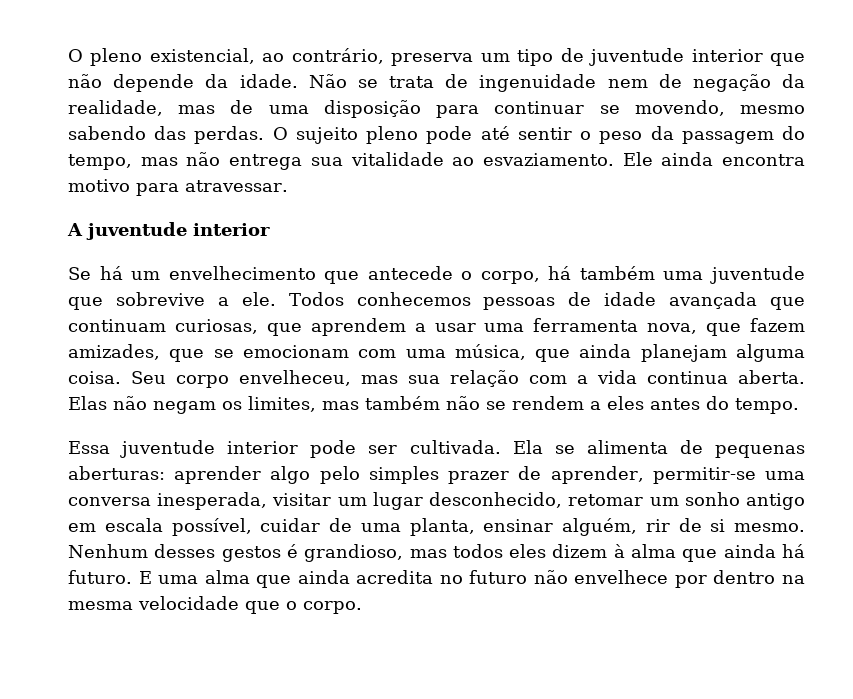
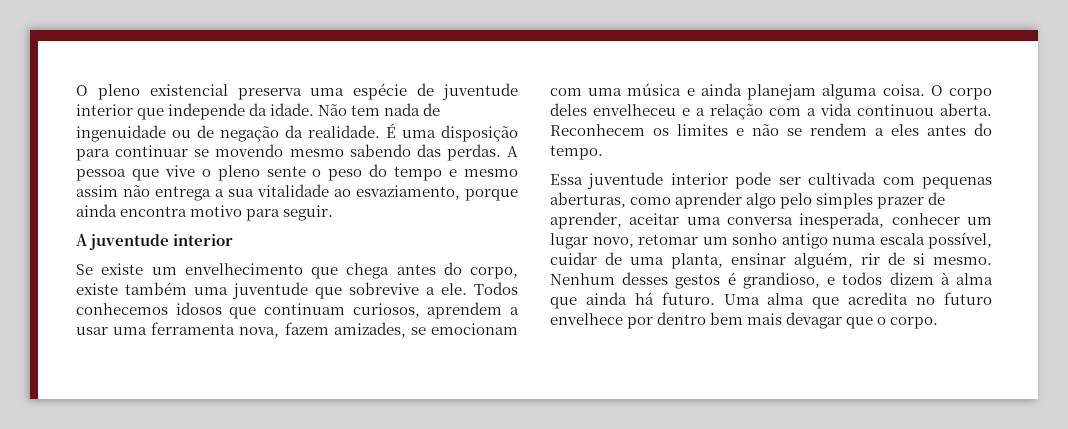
[149,48,554,66] existencial, ao contrário, preserva um tipo -> [149,83,408,100] existencial preserva uma espécie
[68,74,195,92] não depende -> [168,103,246,120] independe
[357,76,434,88] se trata -> [351,103,421,116] tem nada
[607,79,648,88] nem -> [172,130,191,138] ou
[68,100,254,116] realidade, mas de -> [308,123,396,138] realidade. É
[634,100,725,116] movendo, -> [215,144,284,157] movendo
[272,126,806,144] [68,154,178,170] O sujeito pleno pode até sentir o peso da passagem do tempo, mas -> [507,146,518,157] [76,164,519,181] [76,185,118,197] A pessoa que vive o pleno sente o peso do tempo e mesmo assim
(303, 162) none -> [215,189,224,197] a
[482,152,653,166] esvaziamento. Ele -> [356,185,518,201] esvaziamento, porque
[185,180,288,192] atravessar. -> [283,205,334,221] seguir.
[99,266,123,280] há -> [101,263,144,275] existe
[367,266,572,284] antecede o corpo, há -> [346,262,518,279] [76,283,118,295] chega antes do corpo, existe
[483,292,805,310] [68,319,302,336] pessoas de idade avançada que continuam curiosas, que -> [175,302,420,319] idosos que continuam curiosos,
[706,323,742,336] que -> (280, 332) none
[169,349,205,362] que -> (406, 330) none
[454,344,571,362] música, que -> [627,83,695,96] música e
[131,370,805,388] [68,396,440,414] Seu corpo envelheceu, mas sua relação com a vida continua aberta. Elas não negam os limites, mas também -> [930,85,992,100] [550,103,992,120] [550,124,744,136] O corpo deles envelheceu e a relação com a vida continuou aberta. Reconhecem os limites e
[409,440,806,458] [68,466,165,480] cultivada. Ela se alimenta de pequenas aberturas: -> [808,172,992,189] [550,192,672,208] cultivada com pequenas aberturas, como
[652,467,756,484] permitir-se -> [629,213,680,225] aceitar
[272,493,332,506] visitar -> [891,213,960,225] conhecer
[429,492,563,508] desconhecido, -> [592,237,634,248] novo,
[68,523,96,532] em -> [832,237,876,245] numa
[409,544,547,558] mas todos eles -> [827,272,883,285] e todos
[138,570,350,588] E uma alma que ainda -> [723,293,840,309] Uma alma que
[533,570,568,584] não -> (992, 298) none
[782,575,806,584] [68,596,239,610] na mesma velocidade -> [710,312,843,329] bem mais devagar

